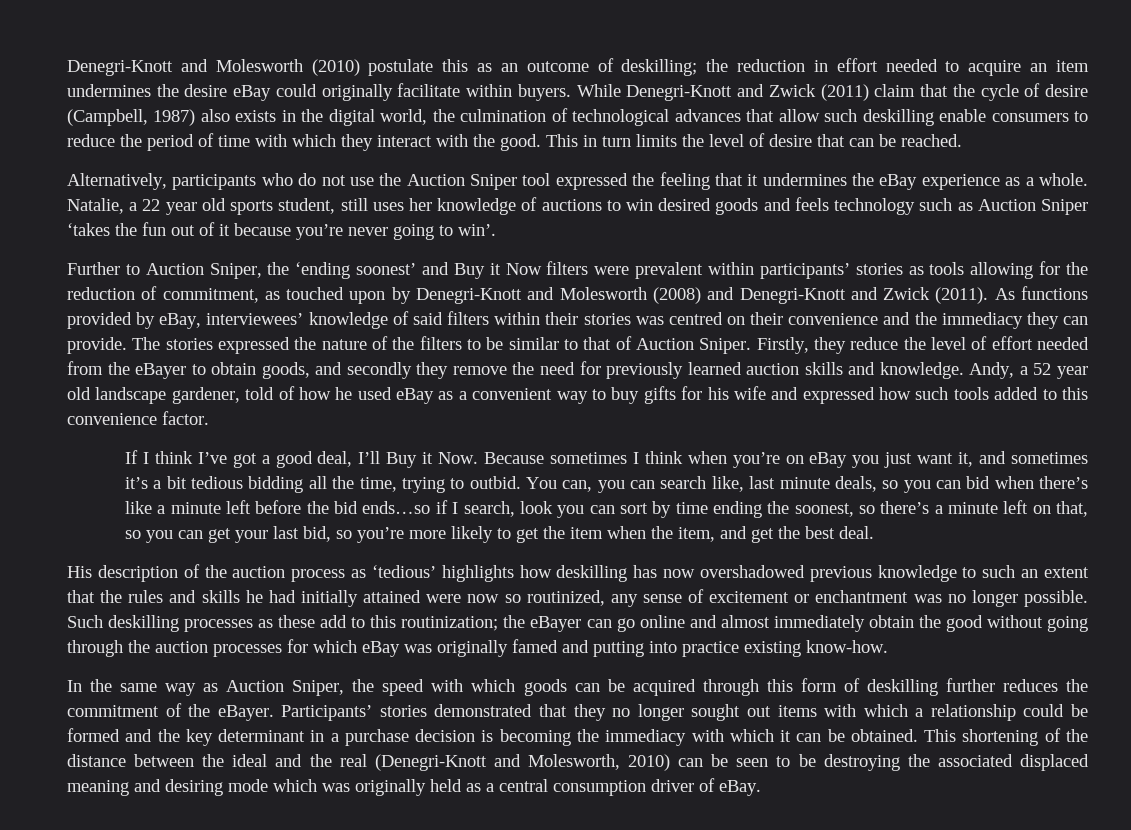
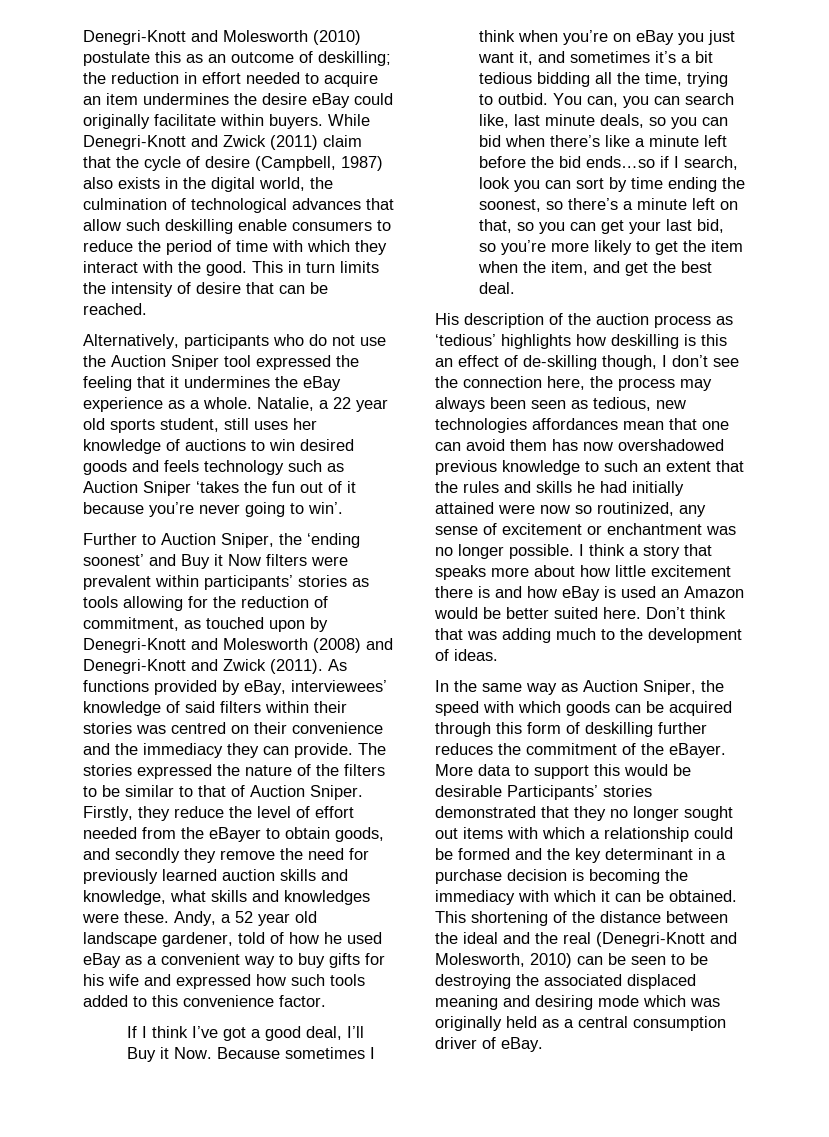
[709,134,744,147] level -> [111,282,173,297] intensity
[879,362,964,379] knowledge. -> [83,890,370,905] [82,911,169,923] knowledge, what skills and knowledges were these.
(628, 573) none -> [684,334,727,346] [435,355,739,370] [435,376,712,391] [435,397,686,412] [435,418,729,433] [435,439,547,451] is this an effect of de-skilling though, I don’t see the connection here, the process may always been seen as tedious, new technologies affordances mean that one can avoid them
[67,615,1088,632] [67,639,888,657] Such deskilling processes as these add to this routinization; the eBayer can go online and almost immediately obtain the good without going through the auction processes for which eBay was originally famed and putting into practice existing know-how. -> [579,544,712,559] [435,565,731,580] [435,586,744,601] [434,607,726,619] [435,628,742,643] [435,649,498,661] I think a story that speaks more about how little excitement there is and how eBay is used an Amazon would be better suited here. Don’t think that was adding much to the development of ideas.
(274, 713) none -> [435,764,691,779] [435,785,502,797] More data to support this would be desirable

